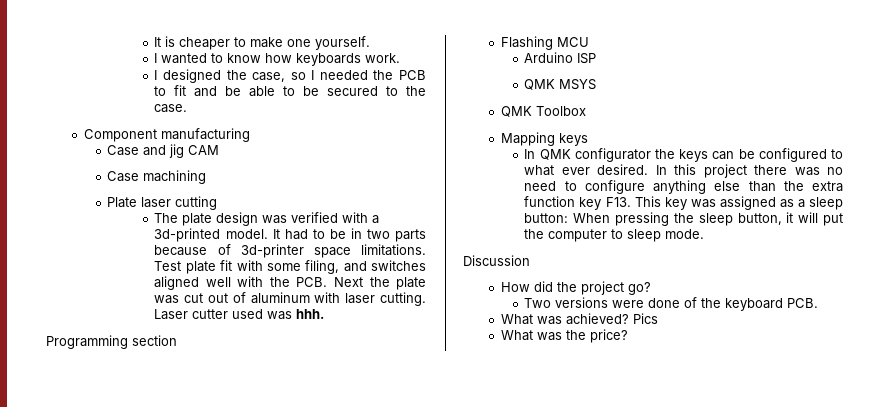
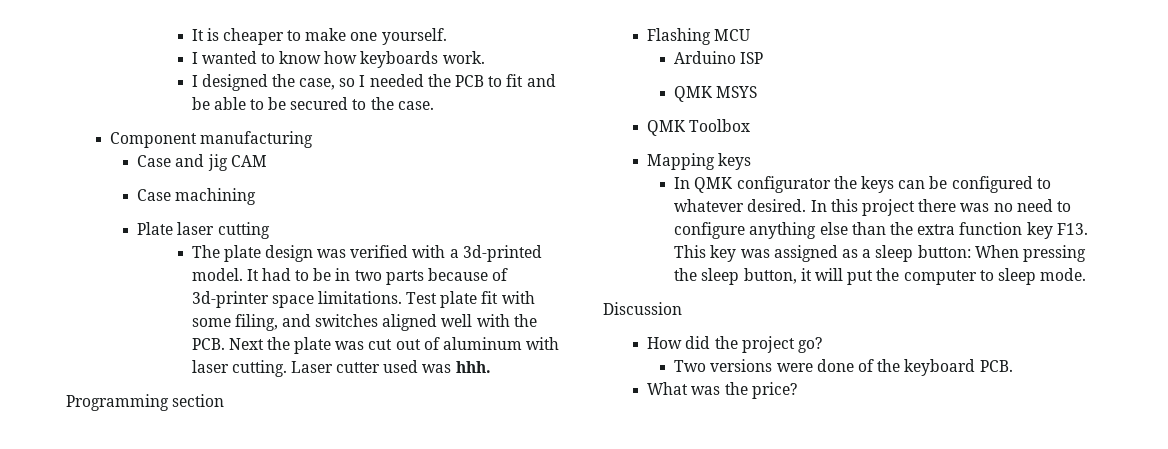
[524,165,590,176] what ever -> [674,199,745,212] whatever
[500,313,658,325] // What was achieved? Pics -> (1013, 366) none

